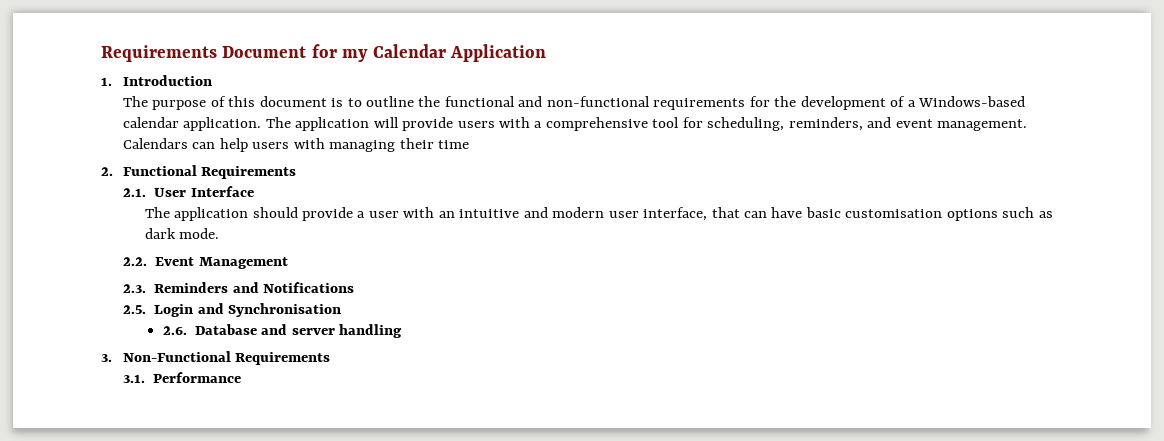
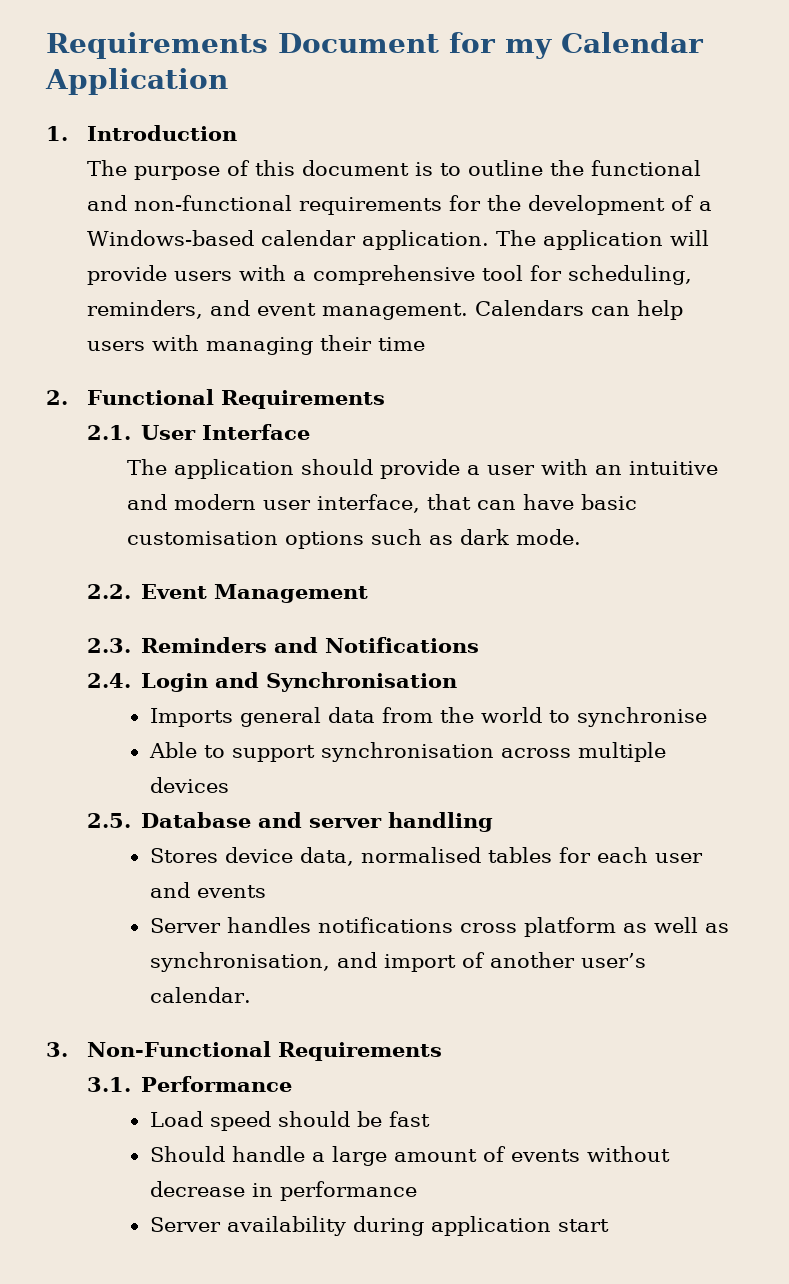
[122,305,146,314] 2.5. -> [86,673,131,688] 2.4.
[162,324,403,338] 2.6. Database and server handling -> [149,707,707,727] [148,742,666,762] [149,777,229,793] [86,812,493,832] [149,847,703,866] [149,882,266,898] [149,917,729,937] [149,952,646,972] [149,987,251,1003] Imports general data from the world to synchronise // Able to support synchronisation across multiple devices // 2.5. Database and server handling // Stores device data, normalised tables for each user and events // Server handles notifications cross platform as well as synchronisation, and import of another user’s calendar.
(242, 377) none -> [149,1111,430,1131] [149,1146,670,1166] [149,1181,417,1201] [149,1216,609,1236] // Load speed should be fast // Should handle a large amount of events without decrease in performance // Server availability during application start

